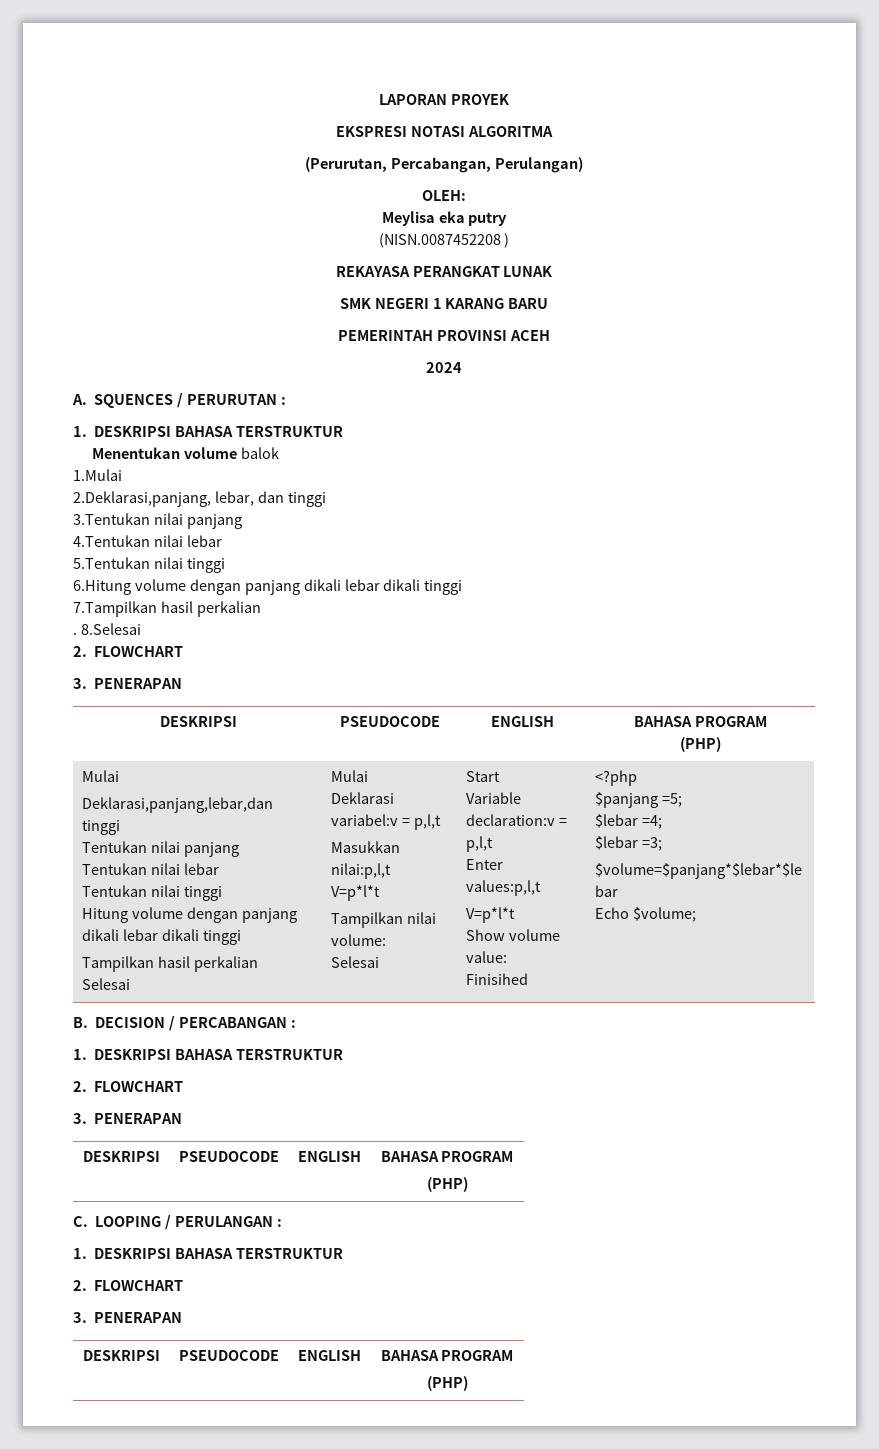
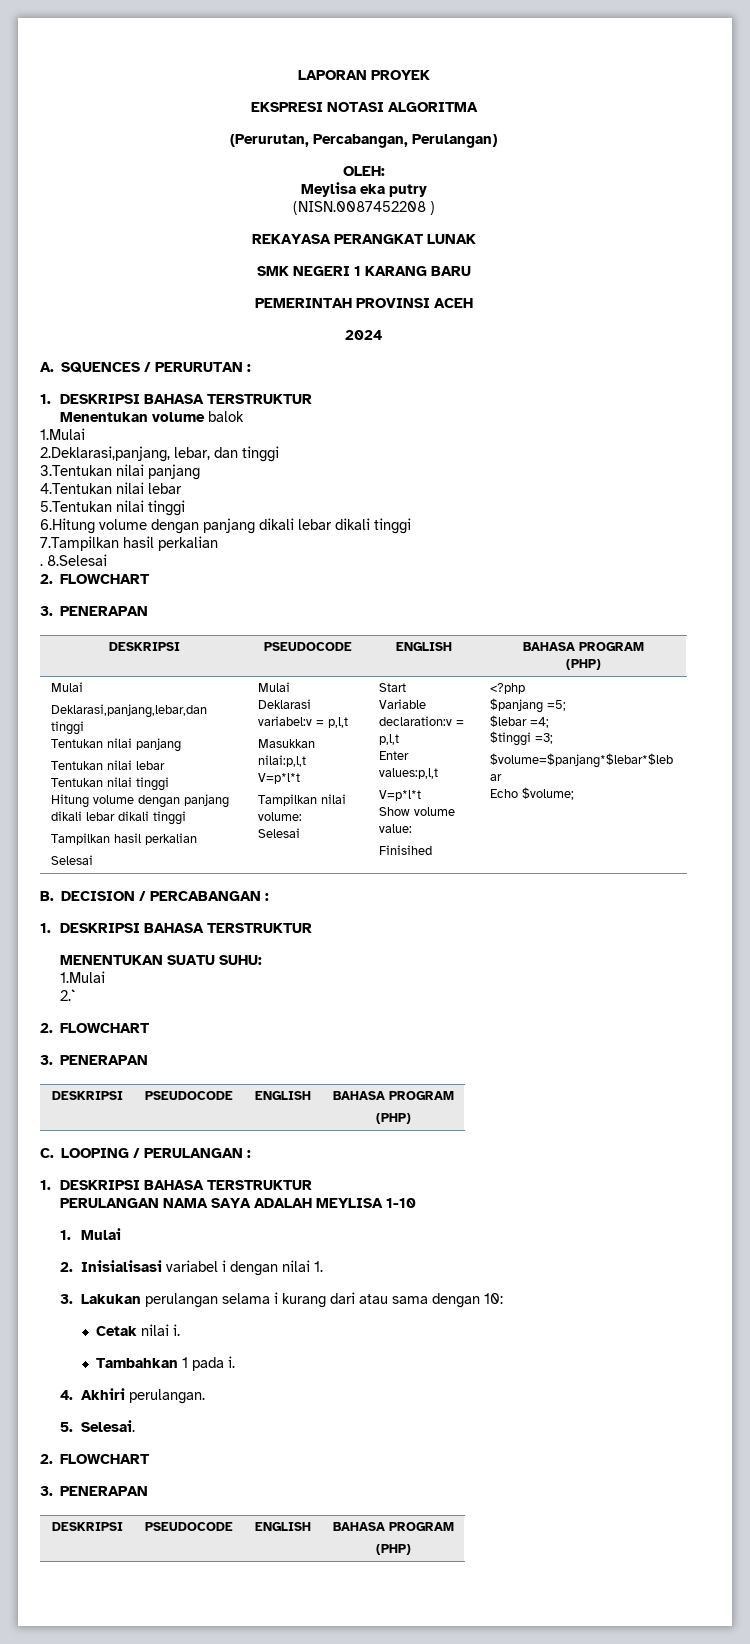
[595,836,639,850] $lebar -> [489,731,531,746] $tinggi
(344, 1054) none -> [60,955,263,965] [60,971,106,983] [60,989,77,1001] // MENENTUKAN SUATU SUHU: // 1.Mulai // 2.`
(344, 1253) none -> [60,1198,417,1208] [60,1228,121,1240] [60,1260,323,1276] [60,1292,503,1308] [96,1324,181,1336] [96,1356,236,1371] [60,1388,205,1404] [60,1420,135,1432] // PERULANGAN NAMA SAYA ADALAH MEYLISA 1-10 // 1. Mulai // 2. Inisialisasi variabel i dengan nilai 1. // 3. Lakukan perulangan selama i kurang dari atau sama dengan 10: // Cetak nilai i. // Tambahkan 1 pada i. // 4. Akhiri perulangan. // 5. Selesai.

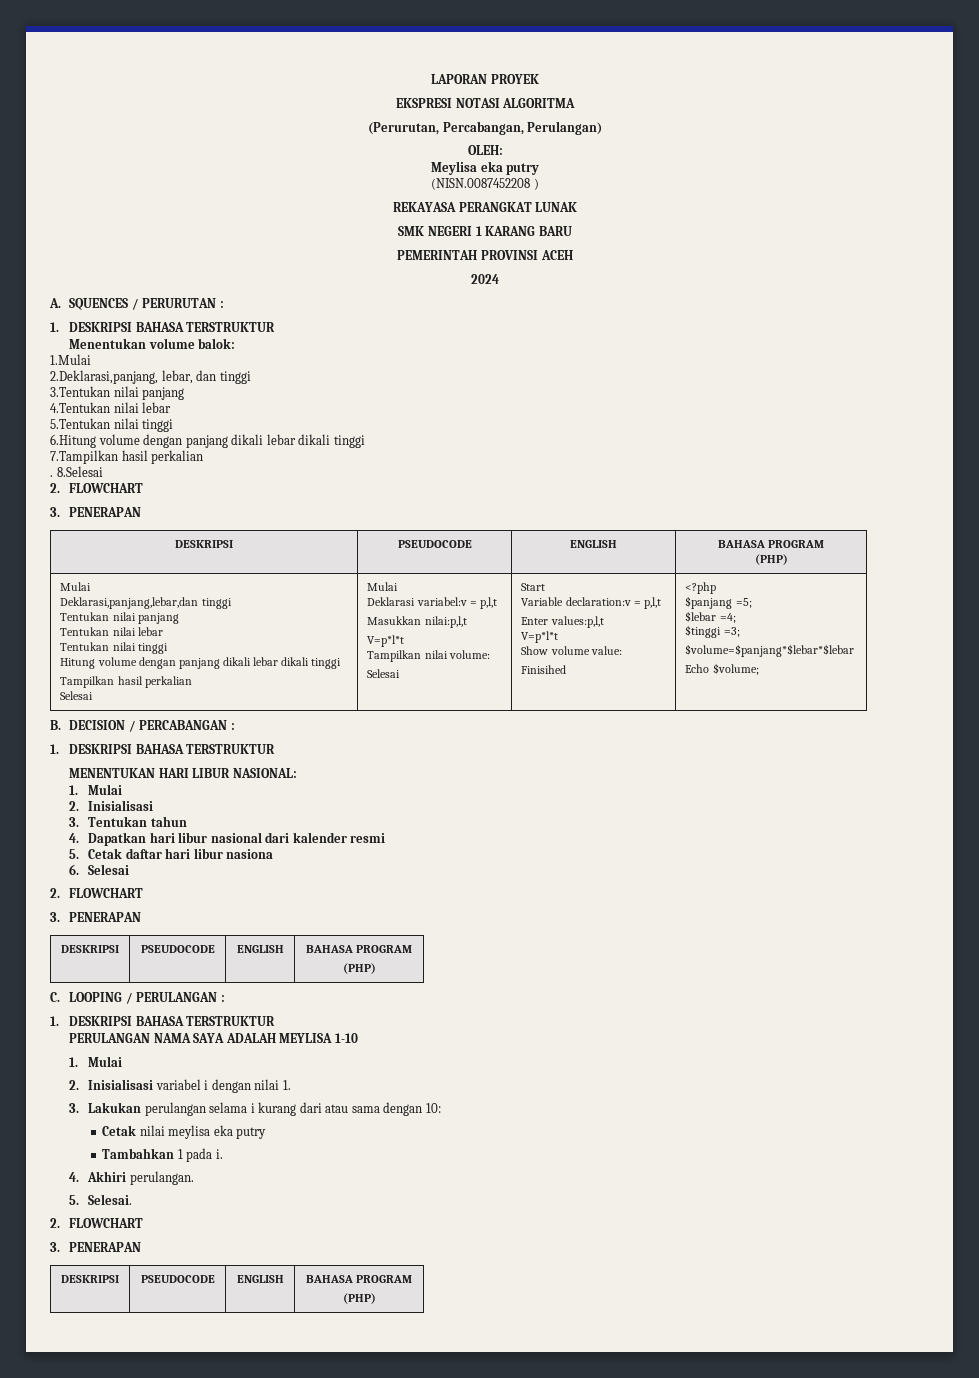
[208,411,245,422] balok -> [198,338,236,349] balok:
[167,955,263,965] [60,971,106,983] [60,989,77,1001] SUATU SUHU: // 1.Mulai // 2.` -> [158,768,297,778] [69,784,123,795] [69,800,154,811] [69,816,187,827] [69,832,386,846] [69,848,274,859] [69,864,130,875] HARI LIBUR NASIONAL: // 1. Mulai // 2. Inisialisasi // 3. Tentukan tahun // 4. Dapatkan hari libur nasional dari kalender resmi // 5. Cetak daftar hari libur nasiona // 6. Selesai
[173,1324,181,1336] i. -> [168,1125,267,1139] meylisa eka putry

